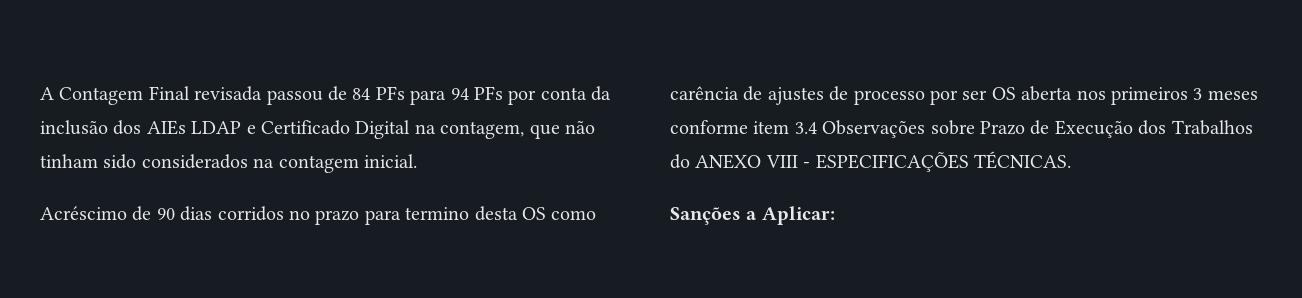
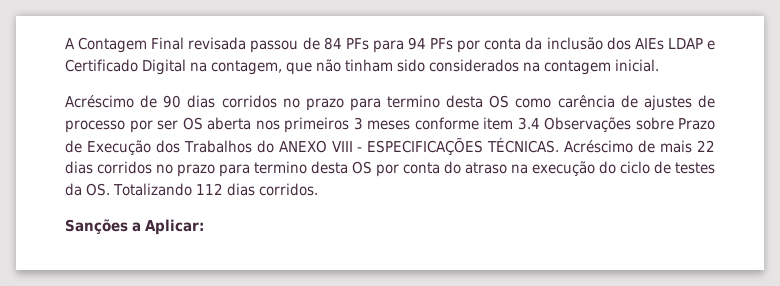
(1071, 160) none -> [564,140,715,153] [65,161,715,177] [65,183,318,196] Acréscimo de mais 22 dias corridos no prazo para termino desta OS por conta do atraso na execução do ciclo de testes da OS. Totalizando 112 dias corridos.

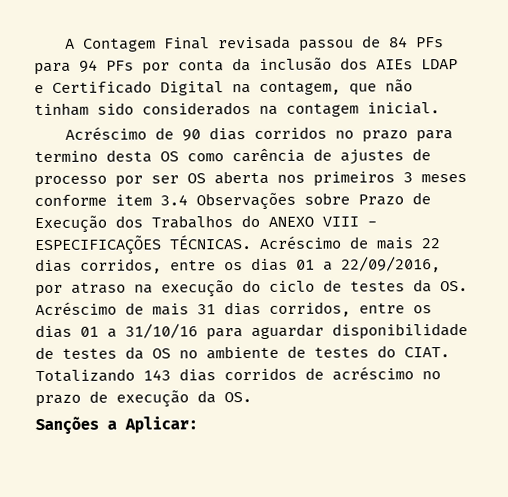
[97,161,461,177] corridos no prazo para termino desta OS por conta do -> [80,256,441,274] [35,284,63,298] corridos, entre os dias 01 a 22/09/2016, por
[113,183,318,196] Totalizando 112 dias corridos. -> [35,301,432,317] [35,322,468,341] [35,345,450,360] [35,366,441,383] [35,390,252,408] Acréscimo de mais 31 dias corridos, entre os dias 01 a 31/10/16 para aguardar disponibilidade de testes da OS no ambiente de testes do CIAT. Totalizando 143 dias corridos de acréscimo no prazo de execução da OS.

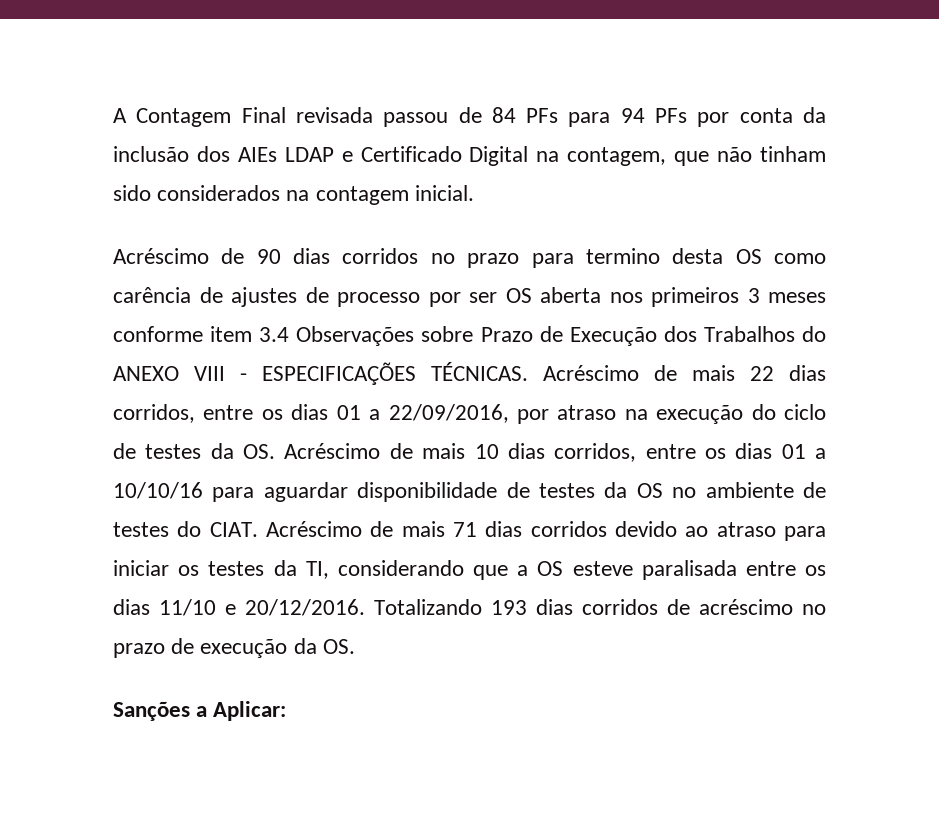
[197,301,432,317] [35,323,198,339] 31 dias corridos, entre os dias 01 a 31/10/16 -> [474,443,826,462] [113,482,203,499] 10 dias corridos, entre os dias 01 a 10/10/16
[35,368,171,383] Totalizando 143 -> [266,521,827,541] [113,560,826,580] [113,599,527,616] Acréscimo de mais 71 dias corridos devido ao atraso para iniciar os testes da TI, considerando que a OS esteve paralisada entre os dias 11/10 e 20/12/2016. Totalizando 193

